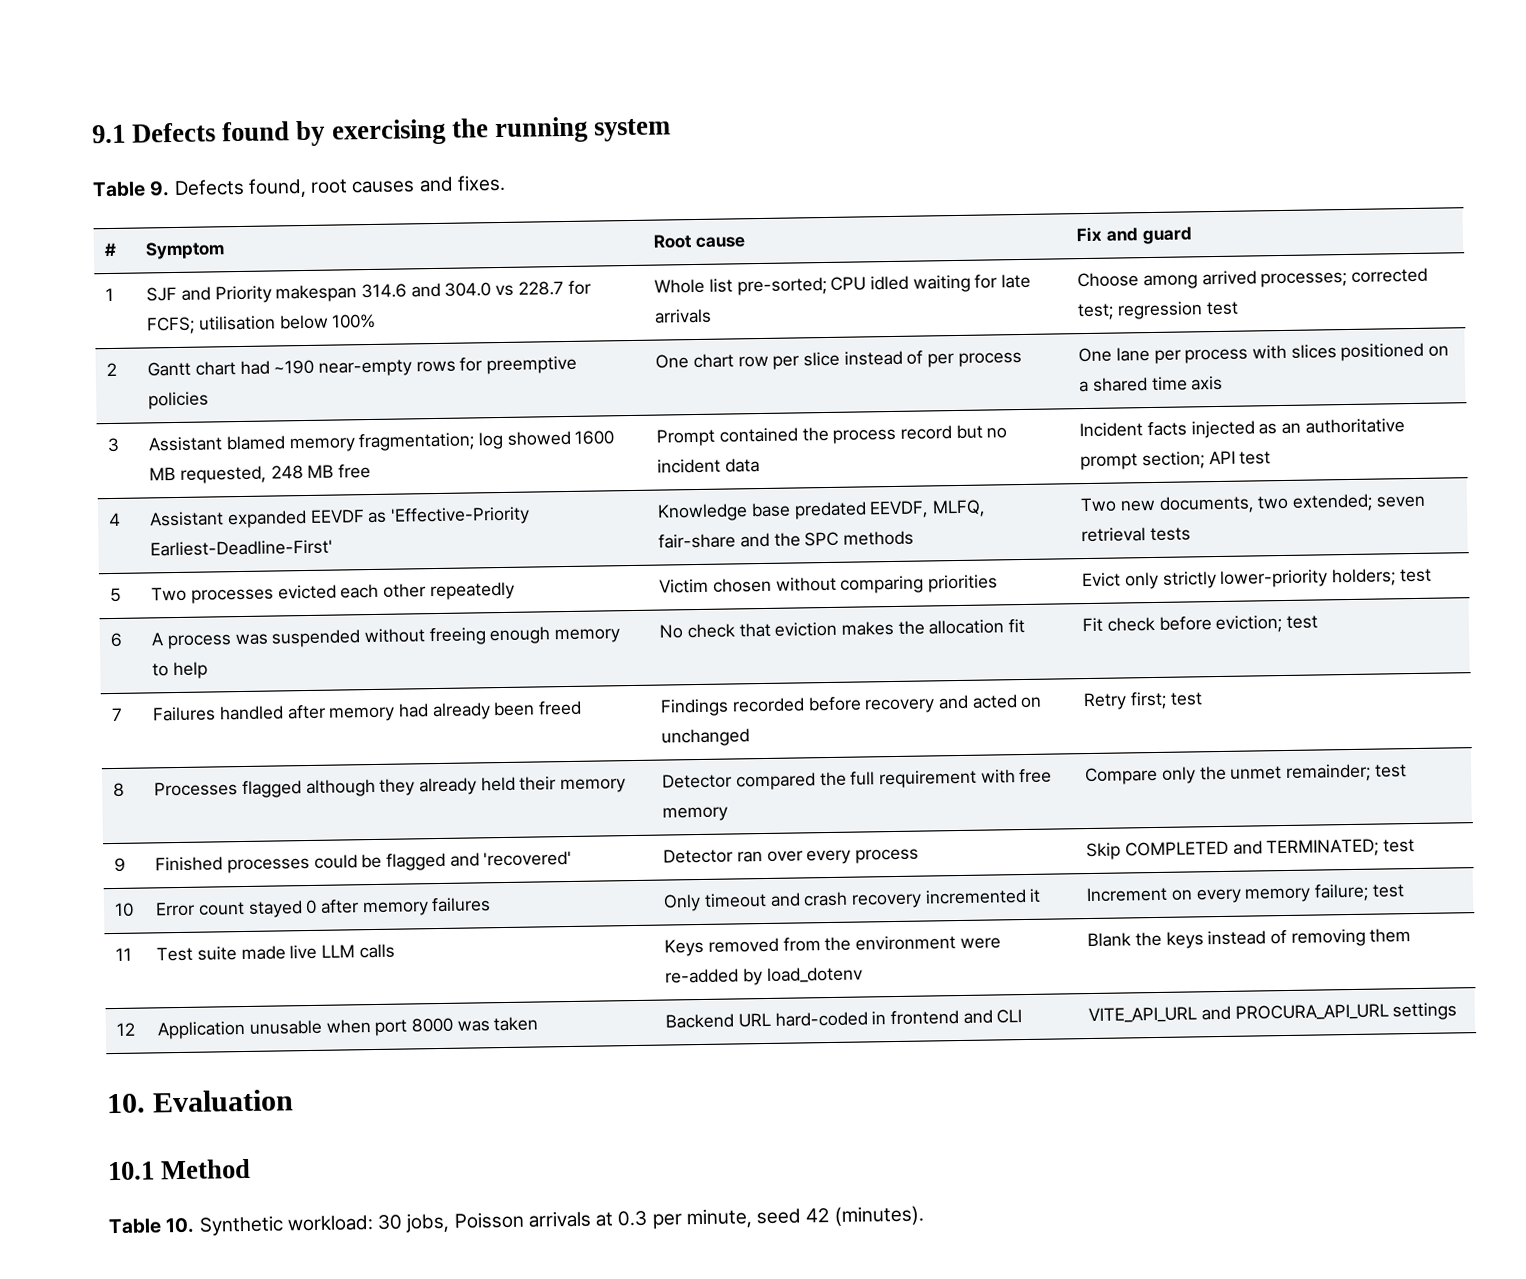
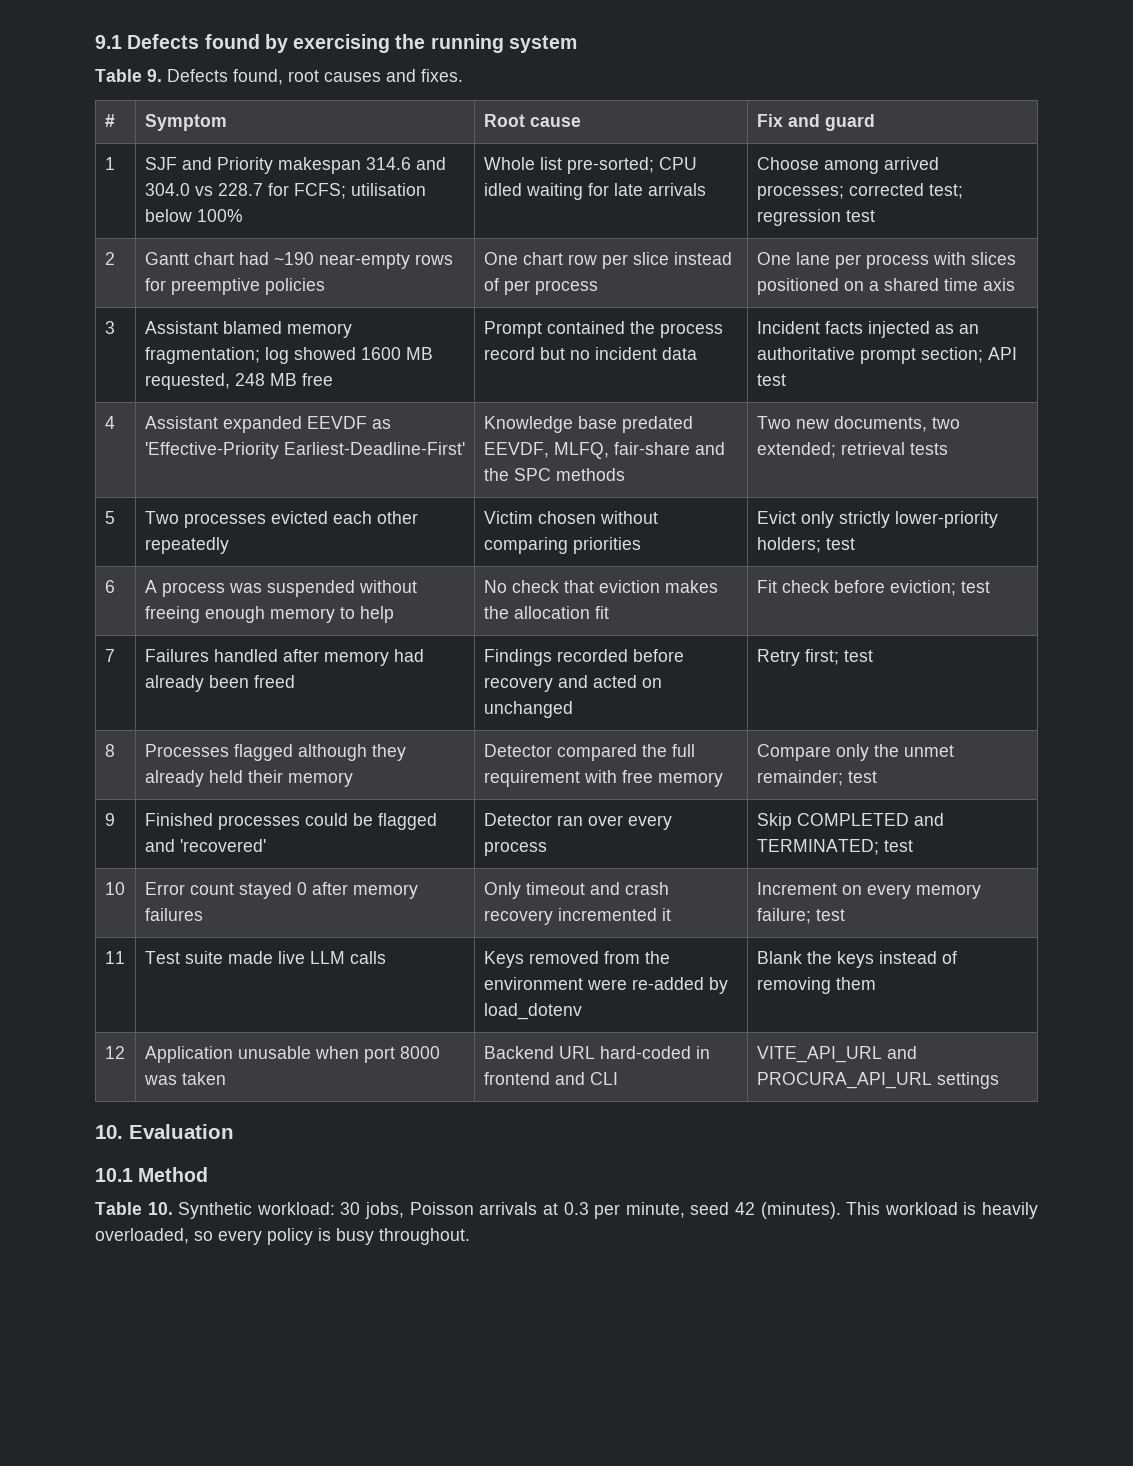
[1375,495,1426,508] seven -> (836, 450) none
(925, 1215) none -> [846,1202,1038,1219] [95,1228,470,1245] This workload is heavily overloaded, so every policy is busy throughout.

